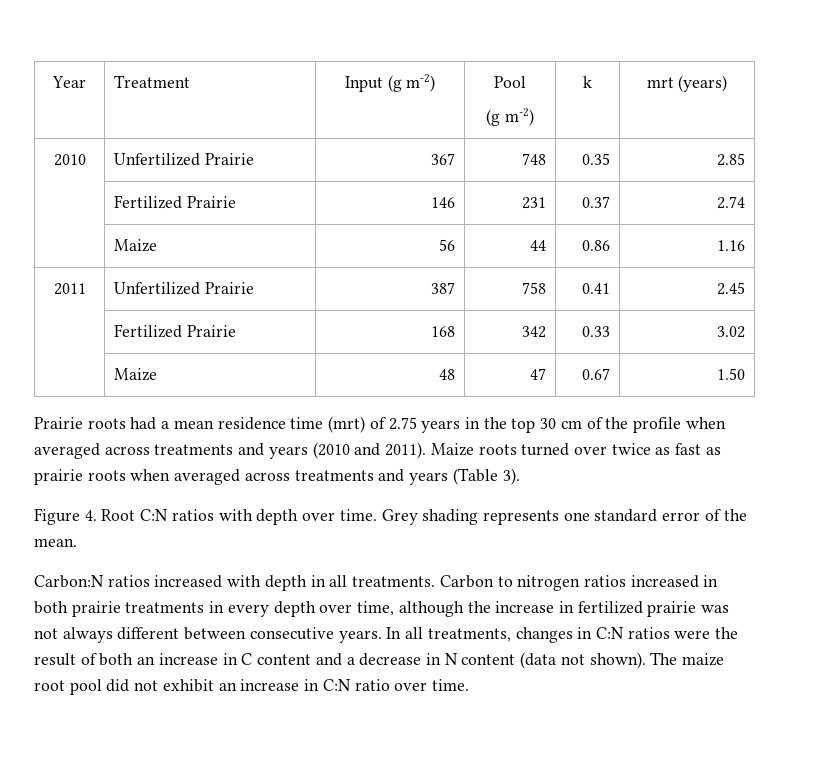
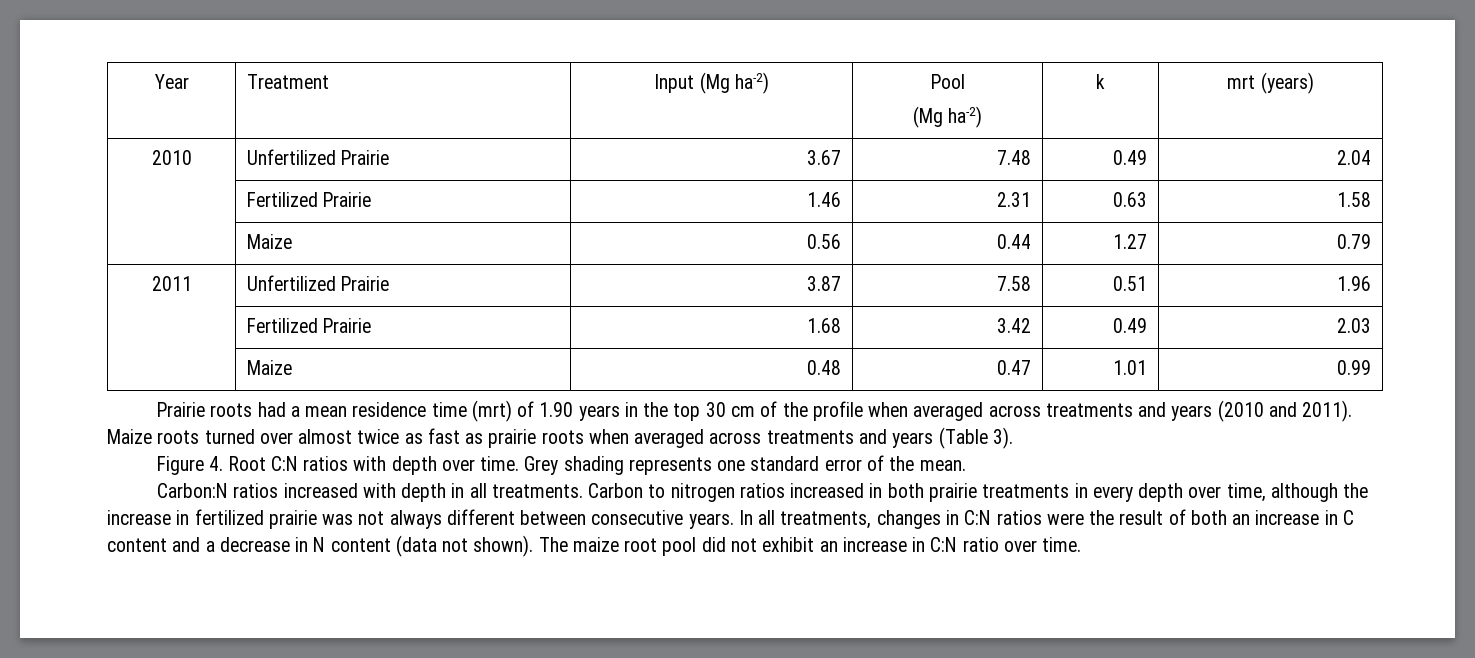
[387,74,436,92] (g m-2) -> [699,72,769,94] (Mg ha-2)
[486,108,534,126] (g m-2) -> [912,106,983,128] (Mg ha-2)
[431,153,456,165] [522,153,547,165] [582,153,611,165] [717,153,746,166] [113,195,236,209] [431,197,456,208] [522,197,547,209] [582,196,611,208] [717,196,746,209] [113,239,157,252] [439,239,456,251] [530,240,547,251] [582,240,611,251] [717,240,746,251] [53,283,86,295] [113,282,254,295] [431,282,456,294] [522,282,547,294] [582,283,611,294] [717,282,746,295] [113,324,236,338] [431,326,456,337] [522,326,547,338] [582,326,611,337] [717,326,746,338] [113,368,157,381] [439,369,456,380] [530,368,547,380] [582,368,611,380] [717,368,746,380] 367 | 748 | 0.35 | 2.85 // | Fertilized Prairie | 146 | 231 | 0.37 | 2.74 // | Maize | 56 | 44 | 0.86 | 1.16 // 2011 | Unfertilized Prairie | 387 | 758 | 0.41 | 2.45 // | Fertilized Prairie | 168 | 342 | 0.33 | 3.02 // | Maize | 48 | 47 | 0.67 | 1.50 -> [807,150,842,165] [997,150,1032,165] [1113,150,1148,165] [1337,150,1372,165] [246,192,371,207] [807,192,842,207] [997,192,1032,207] [1113,192,1148,207] [1337,192,1372,207] [246,234,292,249] [807,234,842,249] [997,234,1032,249] [1113,234,1148,249] [1337,234,1372,249] [151,276,192,291] [246,275,389,291] [807,276,842,291] [997,276,1032,291] [1113,276,1148,291] [1337,276,1372,291] [246,318,371,333] [807,318,842,333] [997,318,1032,333] [1113,318,1148,333] [1337,318,1372,333] [246,360,292,375] [807,360,842,375] [997,360,1032,375] [1113,360,1148,375] [1337,360,1372,375] 3.67 | 7.48 | 0.49 | 2.04 // | Fertilized Prairie | 1.46 | 2.31 | 0.63 | 1.58 // | Maize | 0.56 | 0.44 | 1.27 | 0.79 // 2011 | Unfertilized Prairie | 3.87 | 7.58 | 0.51 | 1.96 // | Fertilized Prairie | 1.68 | 3.42 | 0.49 | 2.03 // | Maize | 0.48 | 0.47 | 1.01 | 0.99
[388,417,417,430] 2.75 -> [539,402,574,417] 1.90
(607, 450) none -> [298,429,353,444] almost

